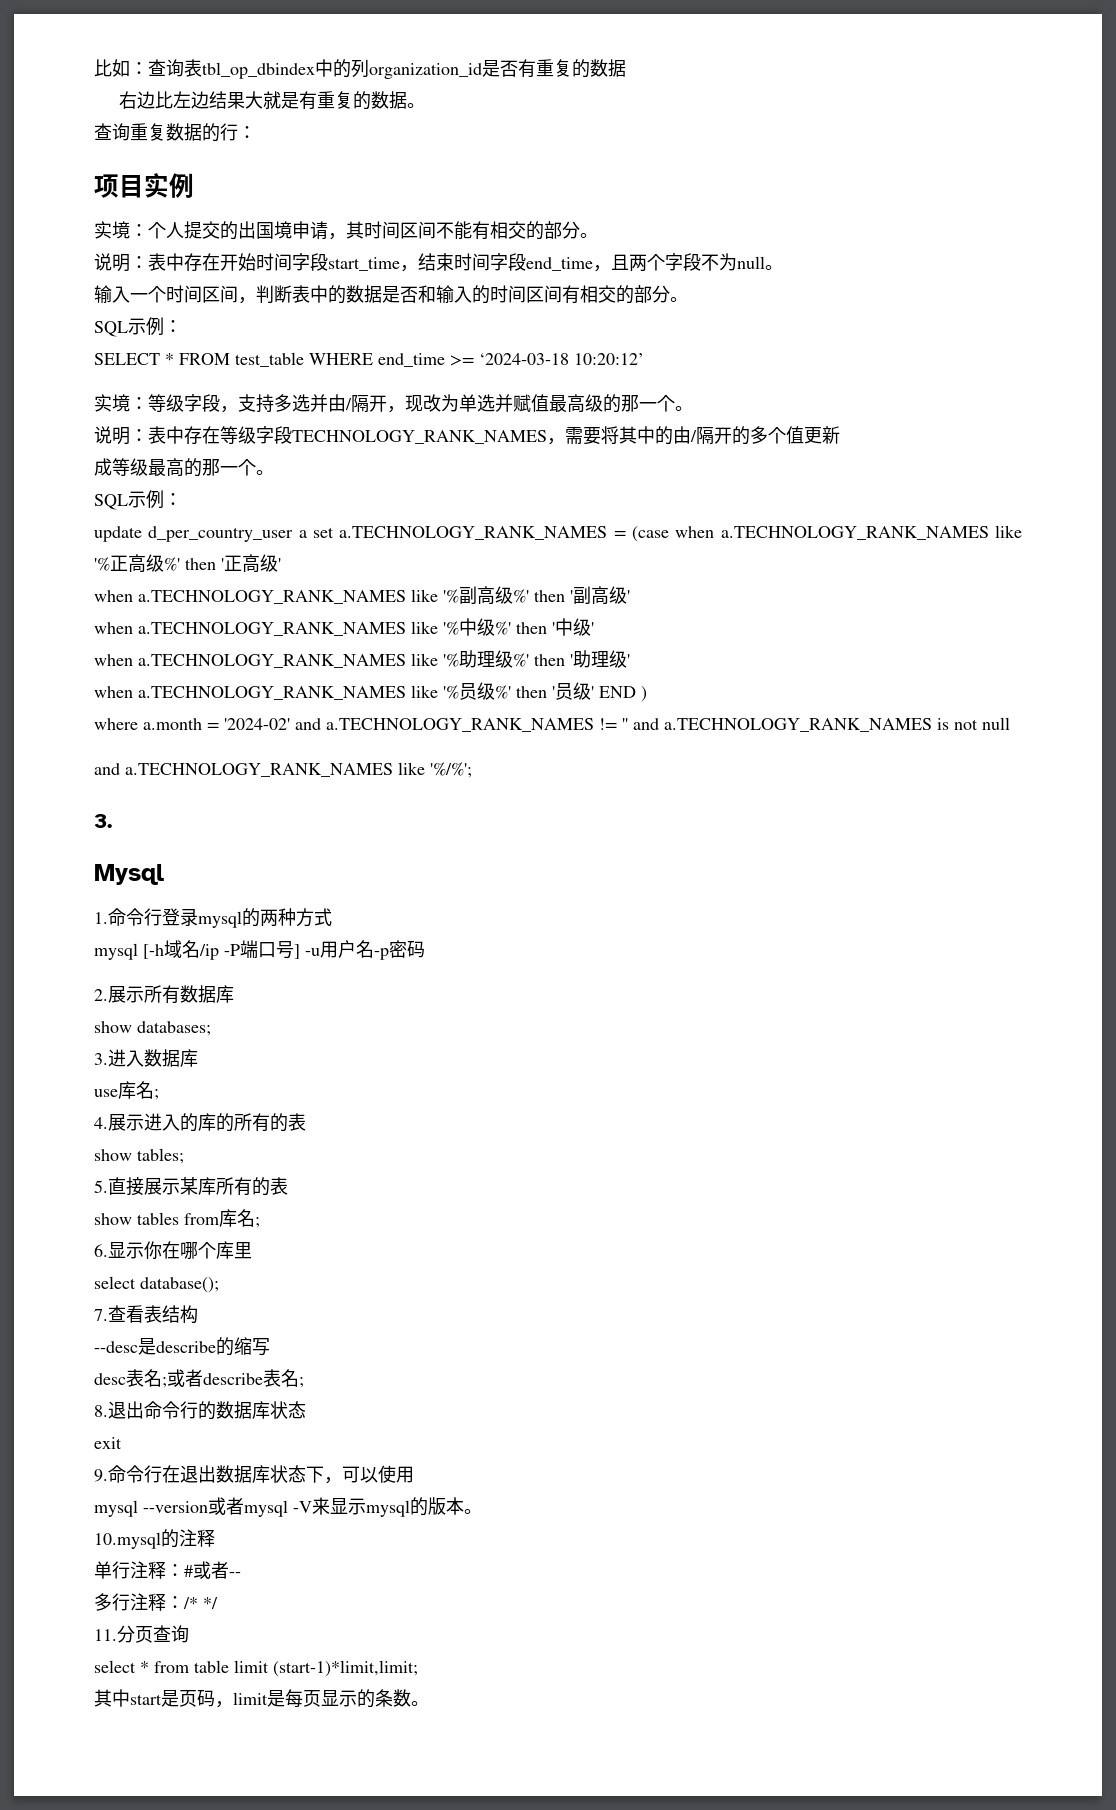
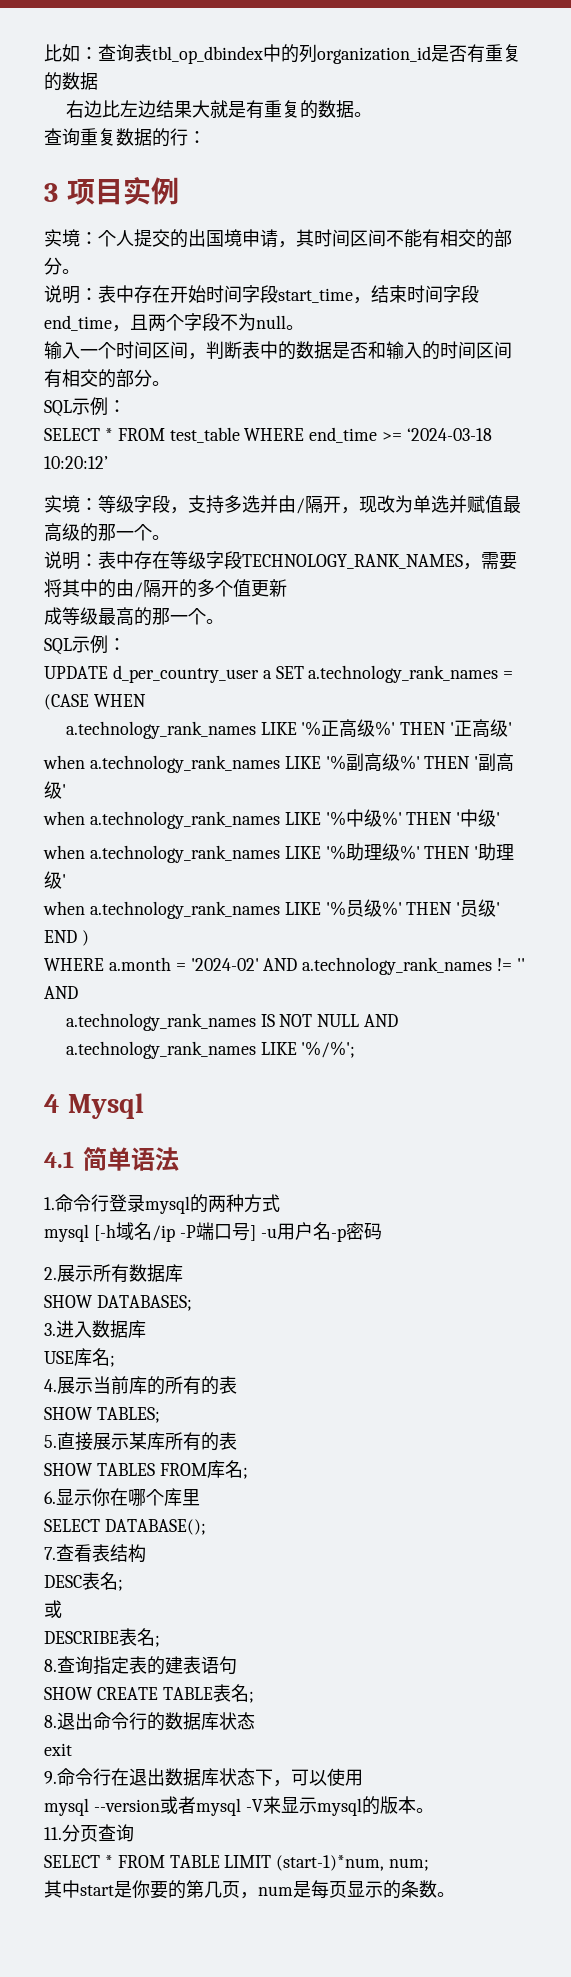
(256, 132) none -> [44,183,58,202] 3
[94,526,142,542] update -> [44,666,108,679] UPDATE
[313,525,1023,542] set a.TECHNOLOGY_RANK_NAMES = (case when a.TECHNOLOGY_RANK_NAMES like -> [275,665,514,683] [44,694,146,710] [65,721,297,739] SET a.technology_rank_names = (CASE WHEN // a.technology_rank_names LIKE
[185,558,216,570] then -> [400,722,447,735] THEN
[138,589,438,604] a.TECHNOLOGY_RANK_NAMES like -> [89,755,321,773] a.technology_rank_names LIKE
[534,590,565,602] then -> [424,756,471,769] THEN
[138,621,438,636] a.TECHNOLOGY_RANK_NAMES like -> [89,811,321,829] a.technology_rank_names LIKE
[516,622,547,634] then -> [406,812,453,825] THEN
[138,653,438,668] a.TECHNOLOGY_RANK_NAMES like -> [89,845,321,863] a.technology_rank_names LIKE
[534,654,565,666] then -> [424,846,471,859] THEN
[138,685,438,700] a.TECHNOLOGY_RANK_NAMES like -> [89,901,321,919] a.technology_rank_names LIKE
[516,686,547,698] then -> [406,902,453,915] THEN
[94,718,138,730] where -> [44,958,104,971] WHERE
[295,717,1010,732] [94,762,472,778] [94,814,112,828] [94,864,164,885] and a.TECHNOLOGY_RANK_NAMES != '' and a.TECHNOLOGY_RANK_NAMES is not null // and a.TECHNOLOGY_RANK_NAMES like '%/%'; // 3. // Mysql -> [263,957,526,975] [44,986,78,999] [65,1013,399,1031] [65,1041,356,1059] [44,1093,144,1119] [44,1147,179,1171] AND a.technology_rank_names != '' AND // a.technology_rank_names IS NOT NULL AND a.technology_rank_names LIKE '%/%'; // 4 Mysql // 4.1简单语法
[94,1021,211,1036] show databases; -> [44,1295,192,1311] SHOW DATABASES;
[94,1089,118,1097] use -> [44,1351,74,1364] USE
[144,1113,198,1132] 进入的 -> [93,1376,129,1394] 当前
[94,1148,184,1164] show tables; -> [44,1407,160,1423] SHOW TABLES;
[94,1212,219,1225] show tables from -> [44,1463,207,1476] SHOW TABLES FROM
[94,1276,219,1293] select database(); -> [44,1519,206,1535] SELECT DATABASE();
[94,1337,270,1356] [94,1369,263,1388] --desc是describe的缩写 // desc表名;或者describe -> [44,1572,123,1591] [44,1600,62,1618] [44,1628,160,1647] [44,1656,237,1675] [44,1687,213,1700] DESC表名; // 或 // DESCRIBE表名; // 8.查询指定表的建表语句 // SHOW CREATE TABLE
[94,1529,215,1549] [94,1561,241,1579] [94,1593,218,1611] [94,1625,189,1643] [94,1660,418,1677] [94,1689,268,1708] 10.mysql的注释 // 单行注释：#或者-- // 多行注释：/* */ // 11.分页查询 // select * from table limit (start-1)*limit,limit; // 其中start是页码，limit -> [44,1824,134,1842] [44,1855,430,1871] [44,1880,293,1899] 11.分页查询 // SELECT * FROM TABLE LIMIT (start-1)*num, num; // 其中start是你要的第几页，num

